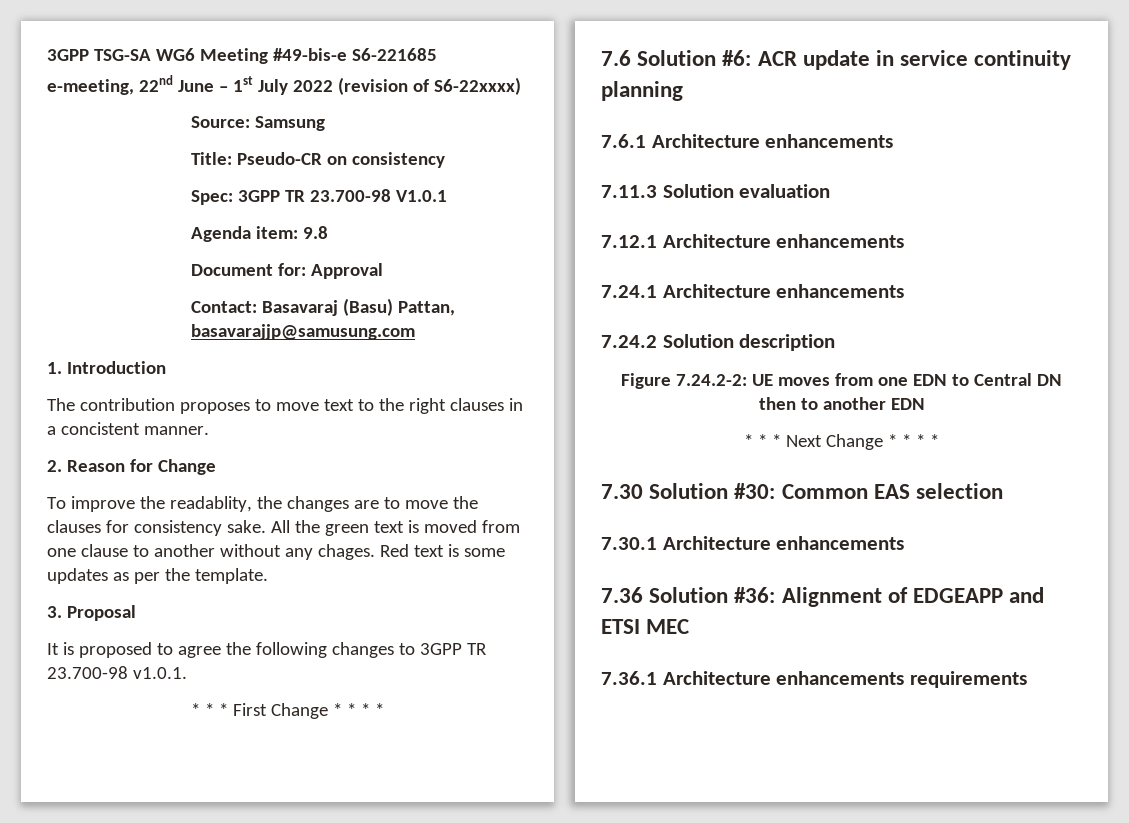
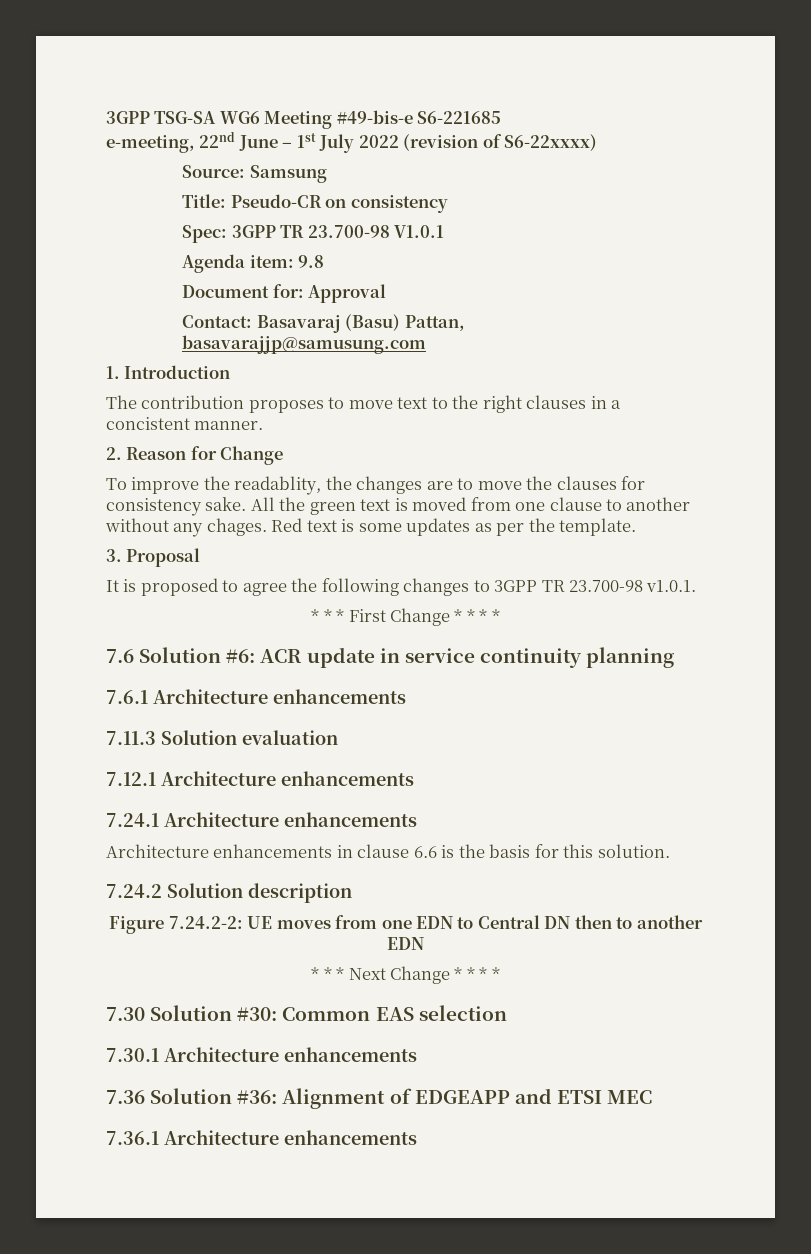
(905, 291) none -> [106,844,670,858] // Architecture enhancements in clause 6.6 is the basis for this solution.
[909,671,1027,688] requirements -> (417, 1137) none

